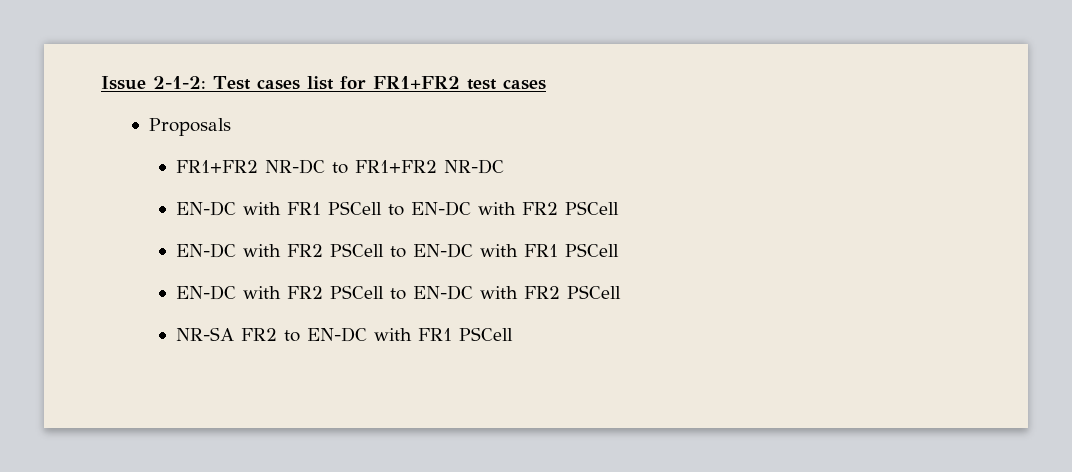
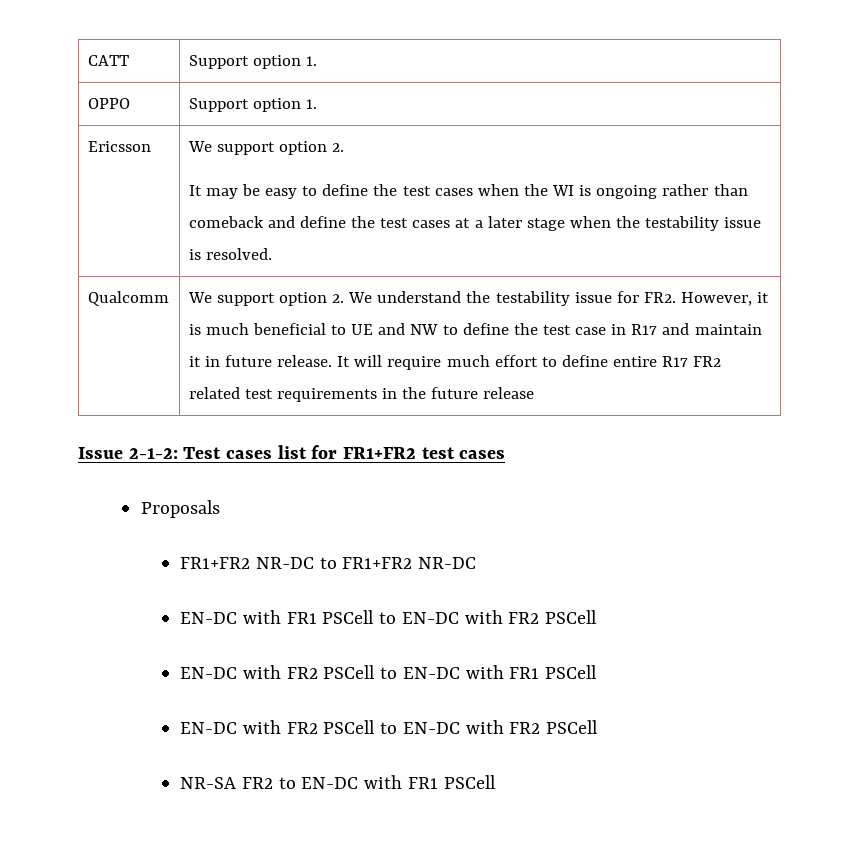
(101, 83) none -> [87,55,129,66] [188,55,317,69] [87,98,130,109] [188,98,317,112] [87,141,151,152] [187,141,345,155] [188,184,748,199] [188,216,762,231] [188,248,272,260] [87,291,169,306] [187,291,770,306] [188,323,762,335] [188,355,722,370] [188,387,535,402] CATT | Support option 1. // OPPO | Support option 1. // Ericsson | We support option 2. // It may be easy to define the test cases when the WI is ongoing rather than comeback and define the test cases at a later stage when the testability issue is resolved. // Qualcomm | We support option 2. We understand the testability issue for FR2. However, it is much beneficial to UE and NW to define the test case in R17 and maintain it in future release. It will require much effort to define entire R17 FR2 related test requirements in the future release //

